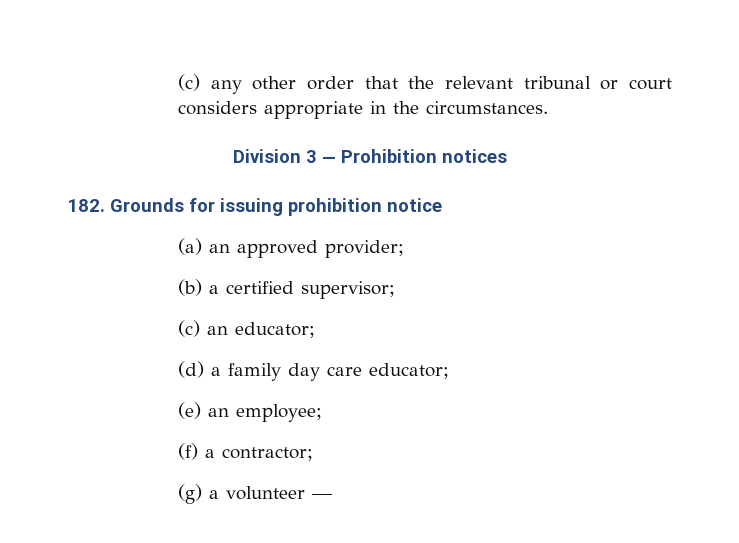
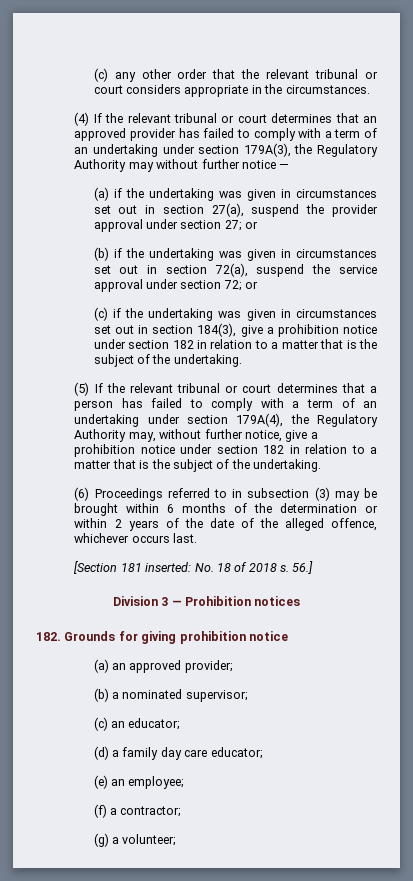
(548, 107) none -> [74,112,378,126] [74,128,378,141] [74,143,378,157] [74,159,290,172] [93,187,378,201] [93,203,378,217] [93,219,259,232] [93,247,378,261] [93,263,377,277] [93,279,259,292] [93,307,377,321] [93,323,378,337] [93,339,378,349] [93,354,242,367] [74,382,377,396] [74,398,377,411] [74,413,378,427] [74,429,318,442] [74,444,377,457] [74,459,322,472] [74,487,377,501] [74,503,379,516] [74,518,377,531] [74,533,198,543] [74,561,314,574] // (4) If the relevant tribunal or court determines that an approved provider has failed to comply with a term of an undertaking under section 179A(3), the Regulatory Authority may without further notice — // (a) if the undertaking was given in circumstances set out in section 27(a), suspend the provider approval under section 27; or // (b) if the undertaking was given in circumstances set out in section 72(a), suspend the service approval under section 72; or // (c) if the undertaking was given in circumstances set out in section 184(3), give a prohibition notice under section 182 in relation to a matter that is the subject of the undertaking. // (5) If the relevant tribunal or court determines that a person has failed to comply with a term of an undertaking under section 179A(4), the Regulatory Authority may, without further notice, give a prohibition notice under section 182 in relation to a matter that is the subject of the undertaking. // (6) Proceedings referred to in subsection (3) may be brought within 6 months of the determination or within 2 years of the date of the alleged offence, whichever occurs last. // [Section 181 inserted: No. 18 of 2018 s. 56.]
[220,198,283,216] issuing -> [141,631,177,644] giving
[225,281,294,294] certified -> [122,689,183,699] nominated
[225,486,333,500] volunteer — -> [122,834,177,846] volunteer;

